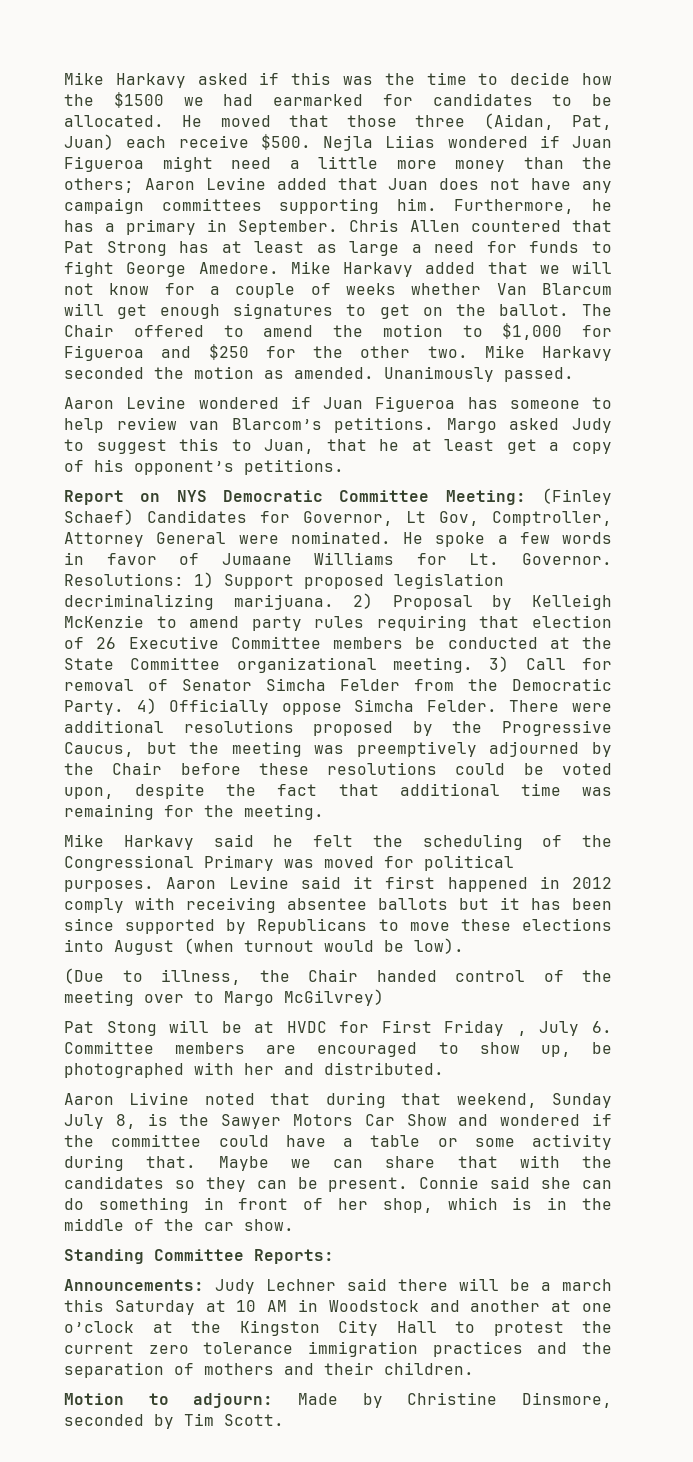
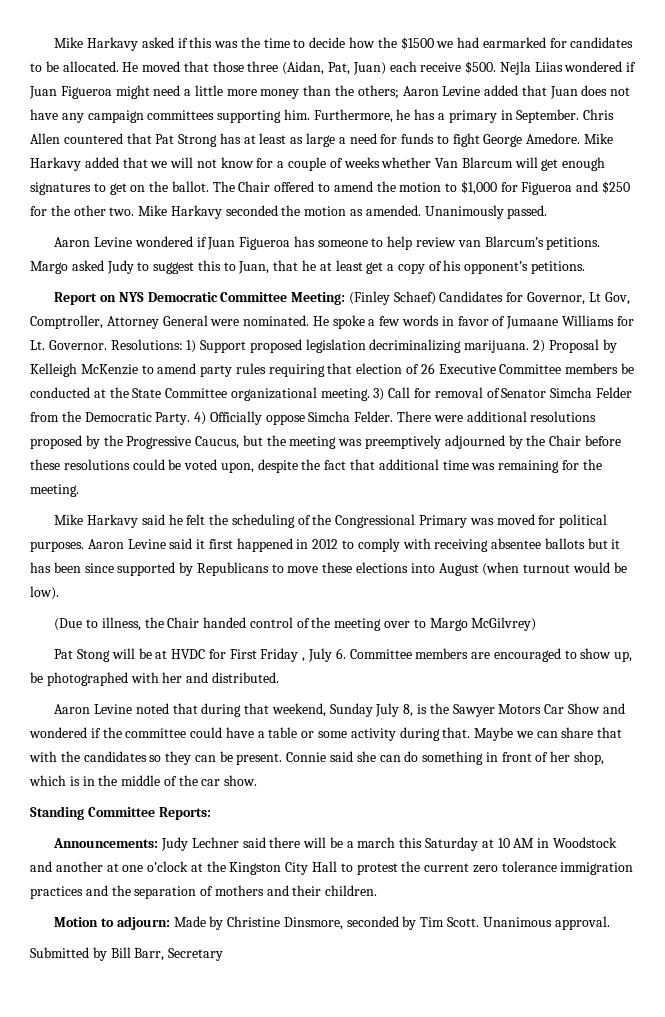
[231,418,322,430] Blarcom’s -> [484,236,544,247] Blarcum’s
(612, 883) none -> [342,540,355,549] to
[129,1092,190,1105] Livine -> [93,704,132,714] Levine
(284, 1420) none -> [482,916,610,930] [30,947,224,961] Unanimous approval. // Submitted by Bill Barr, Secretary

